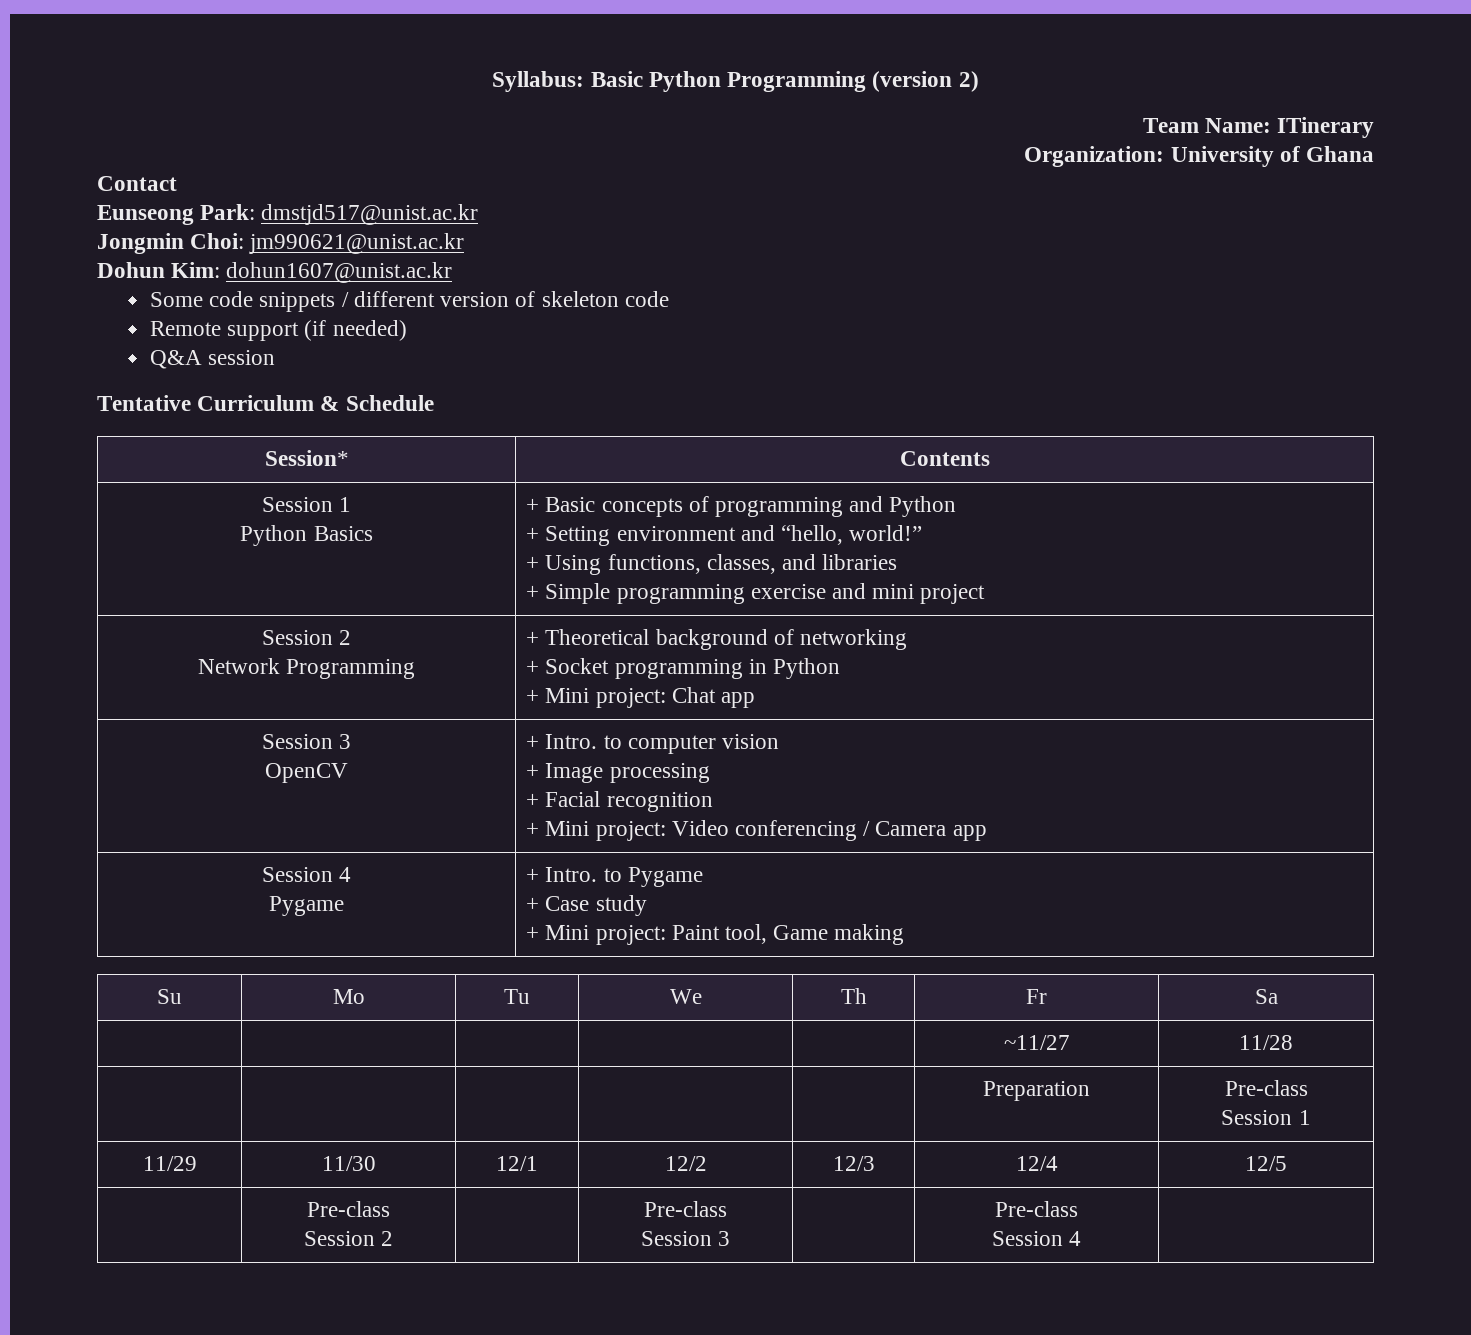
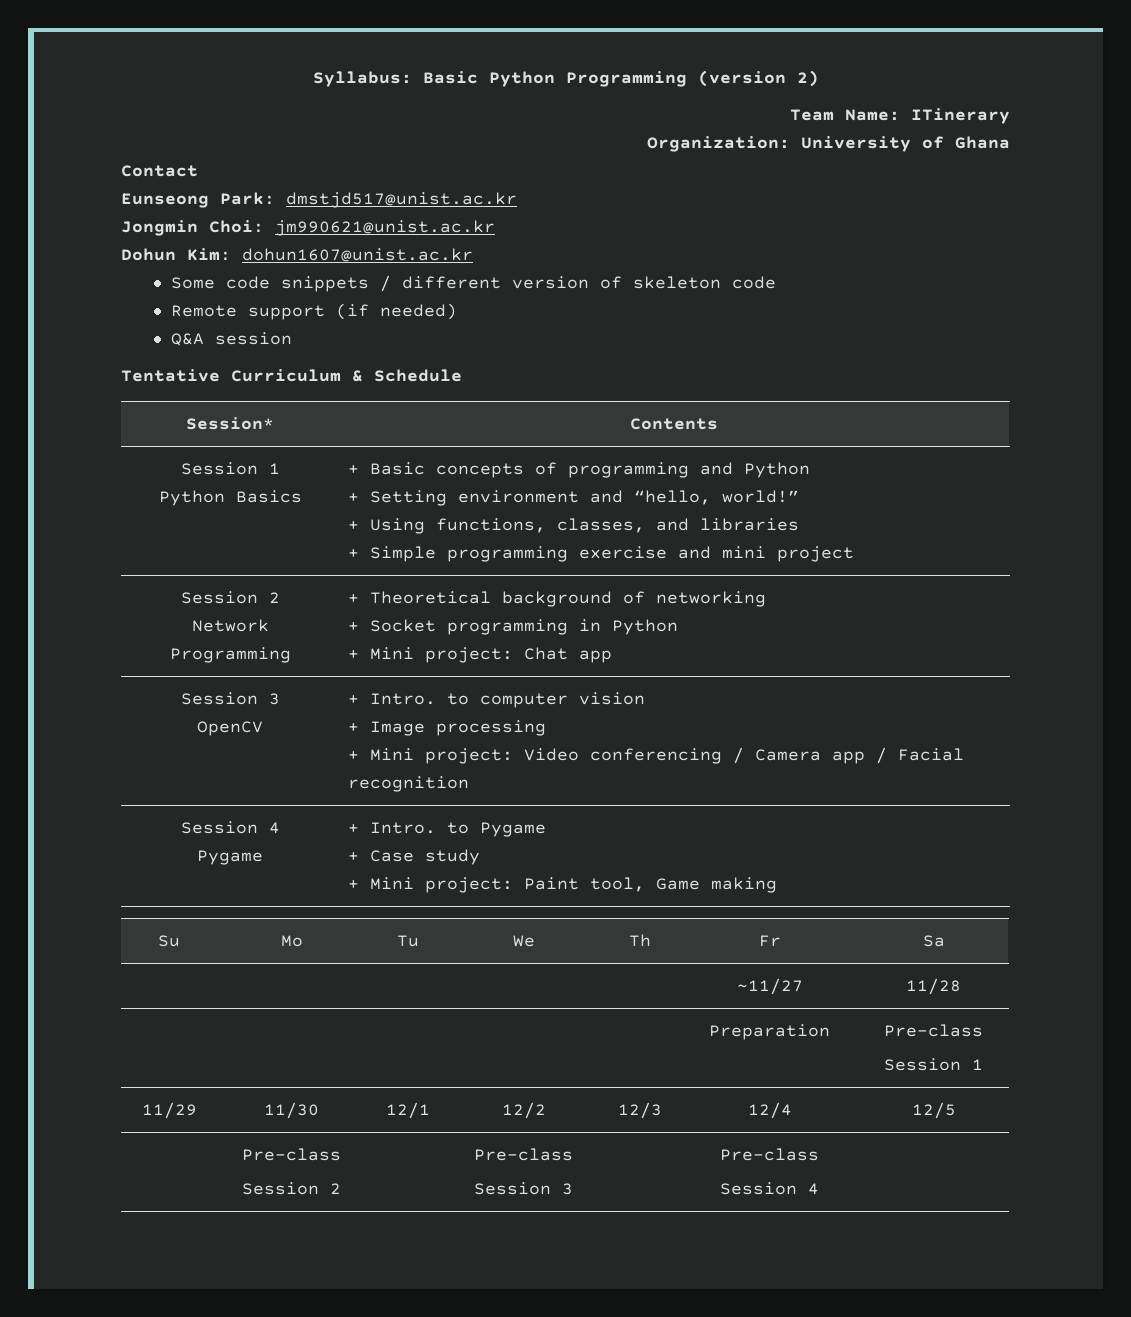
[526,791,713,812] // + Facial recognition -> (546, 728) none
(987, 833) none -> [875,747,964,764] [347,776,469,792] / Facial recognition

